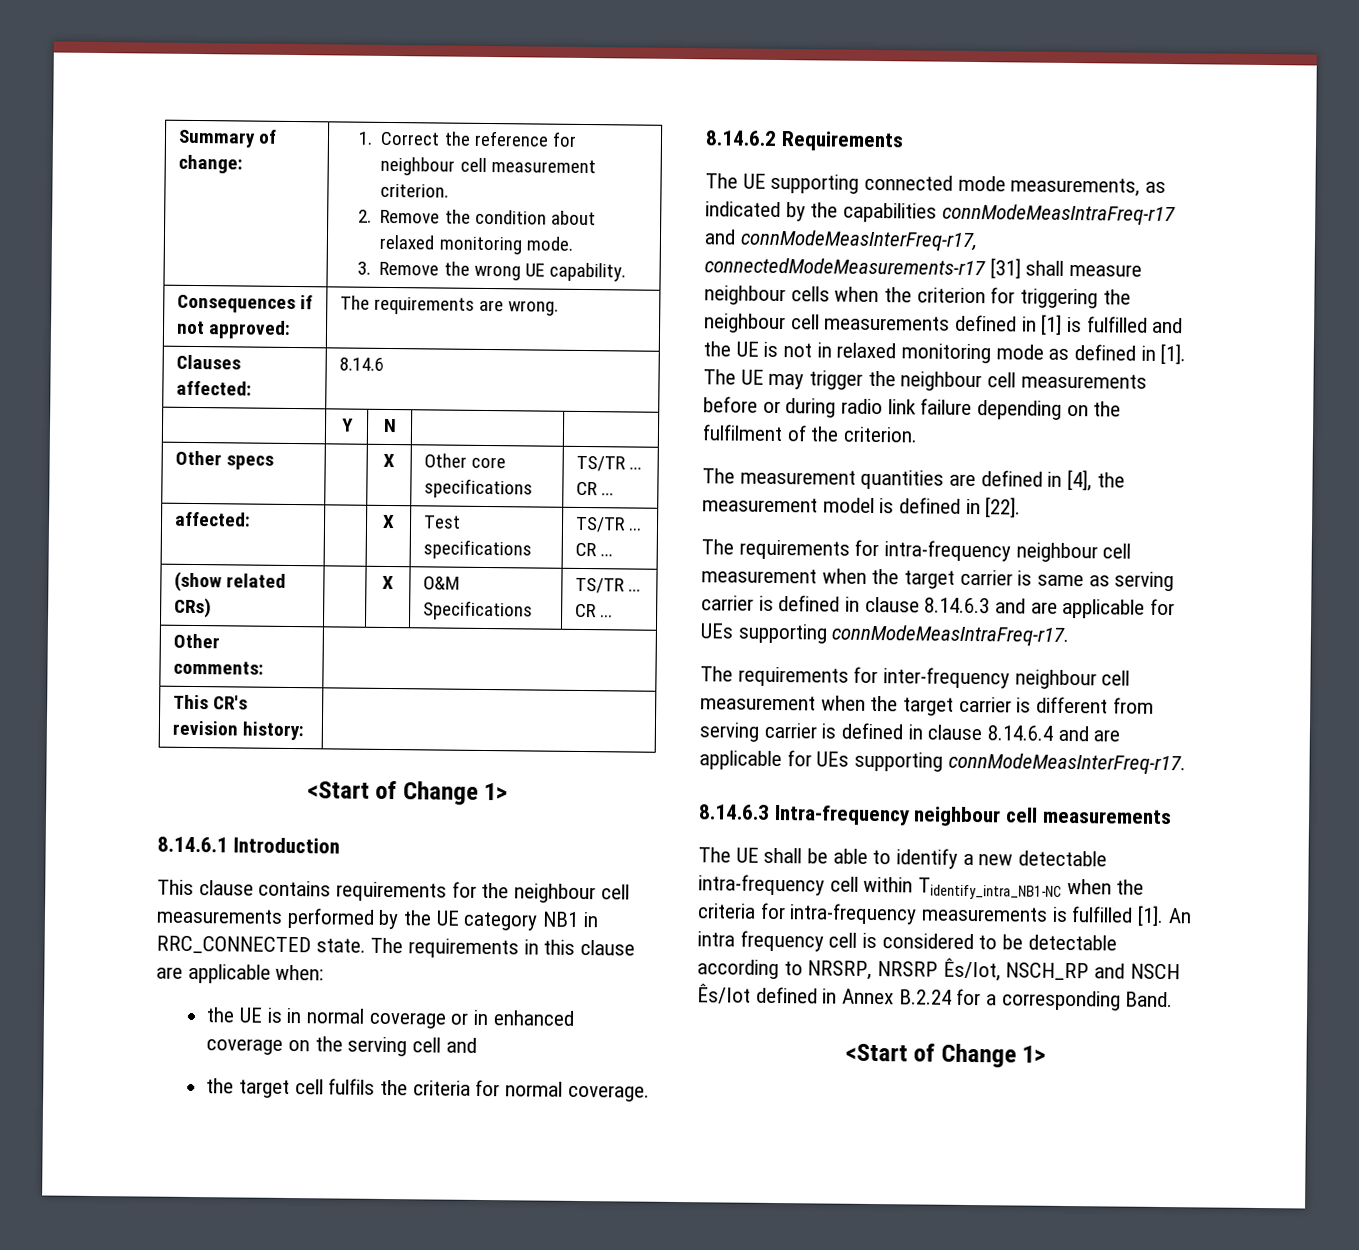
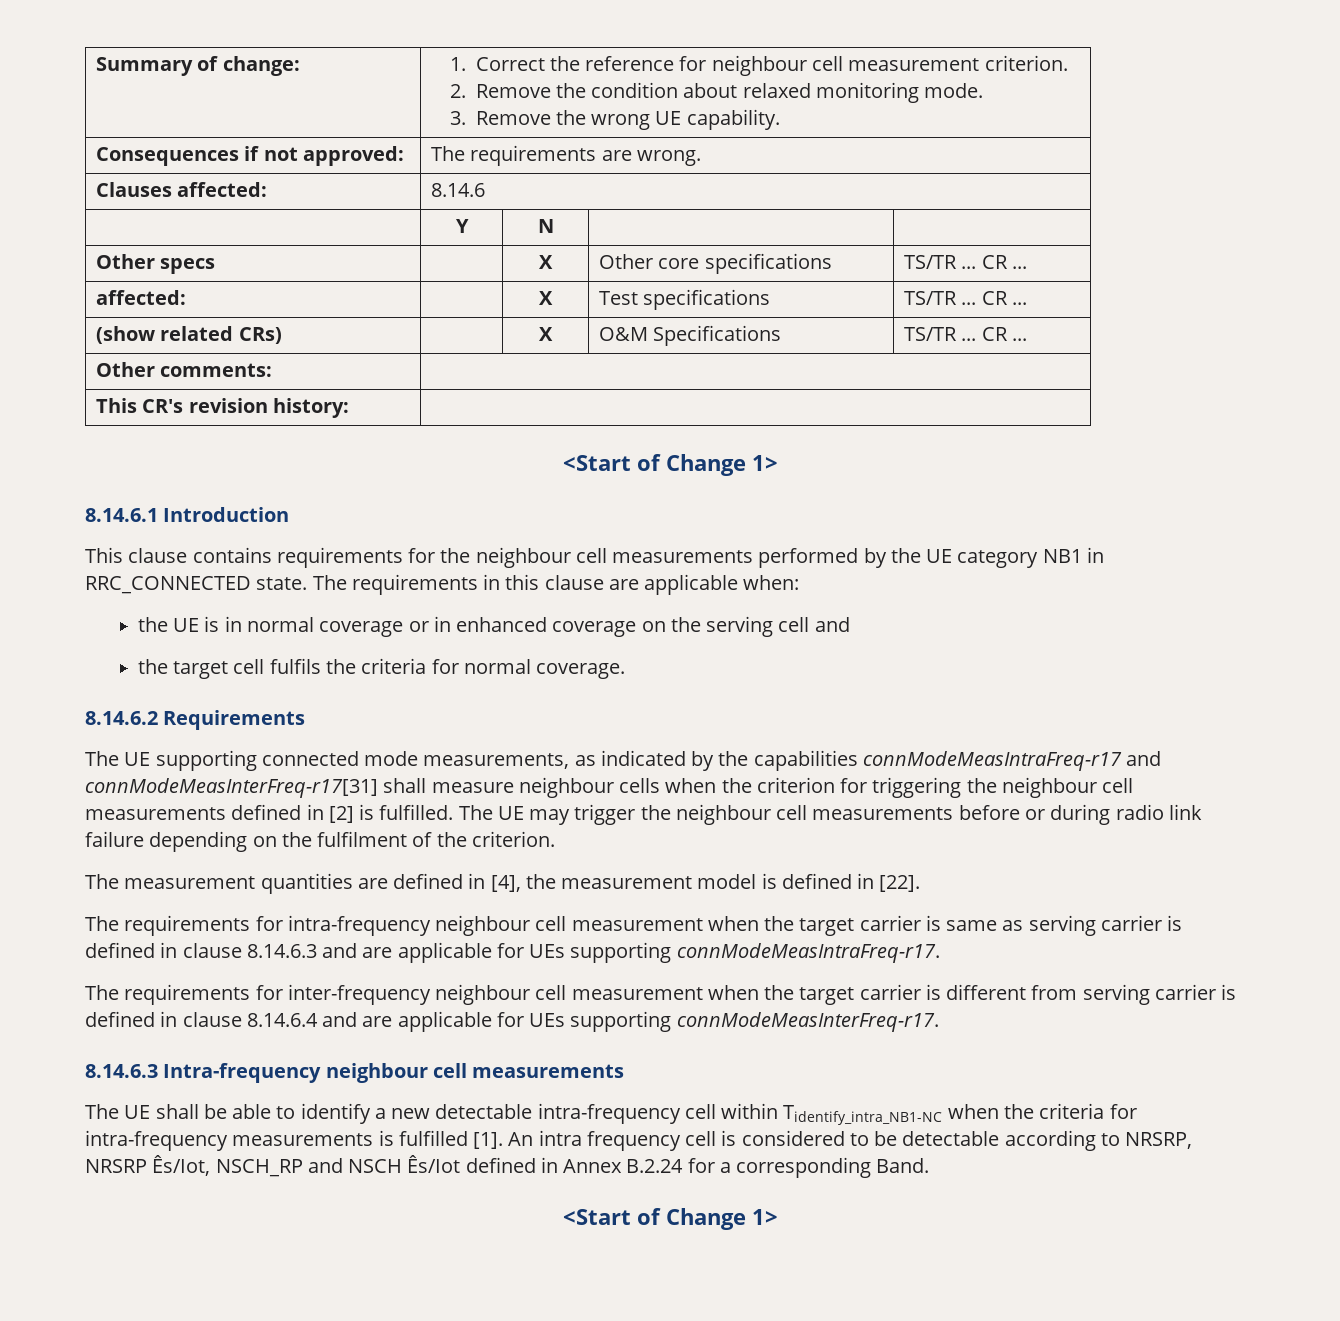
[739,229,978,252] [704,257,1021,279] connModeMeasInterFreq-r17, connectedModeMeasurements-r17 [31] -> [85,778,378,798] connModeMeasInterFreq-r17[31]
[1041,314,1184,335] [703,341,1187,365] [1] is fulfilled and the UE is not in relaxed monitoring mode as defined in [1]. -> [328,804,454,823] [2] is fulfilled.

